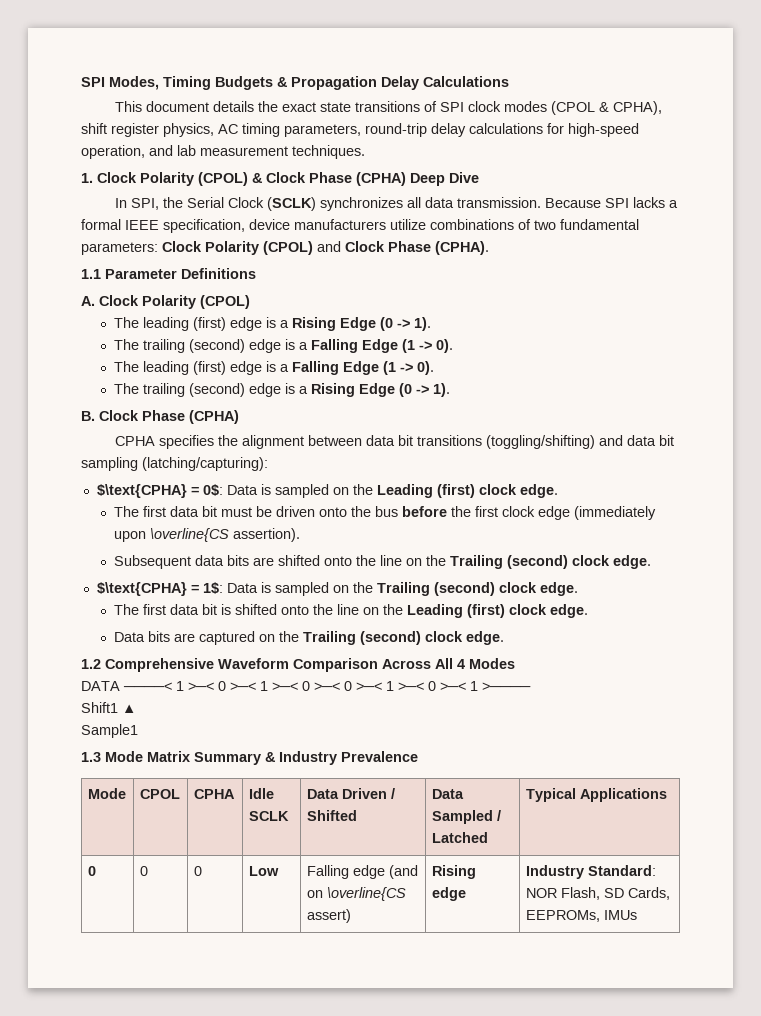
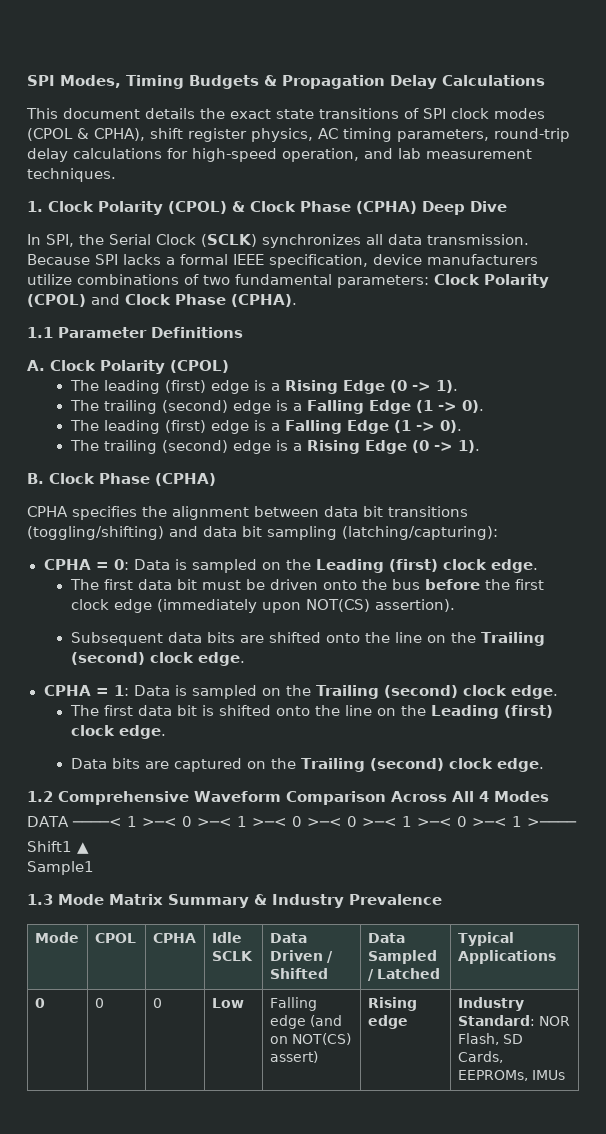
[96,484,223,498] $\text{CPHA} = 0$: -> [43,559,129,570] CPHA = 0:
[149,528,229,542] \overline{CS -> [305,599,370,612] NOT(CS)
[96,582,223,596] $\text{CPHA} = 1$: -> [43,685,129,696] CPHA = 1:
[326,887,406,901] \overline{CS -> [291,1033,351,1045] NOT(CS)

